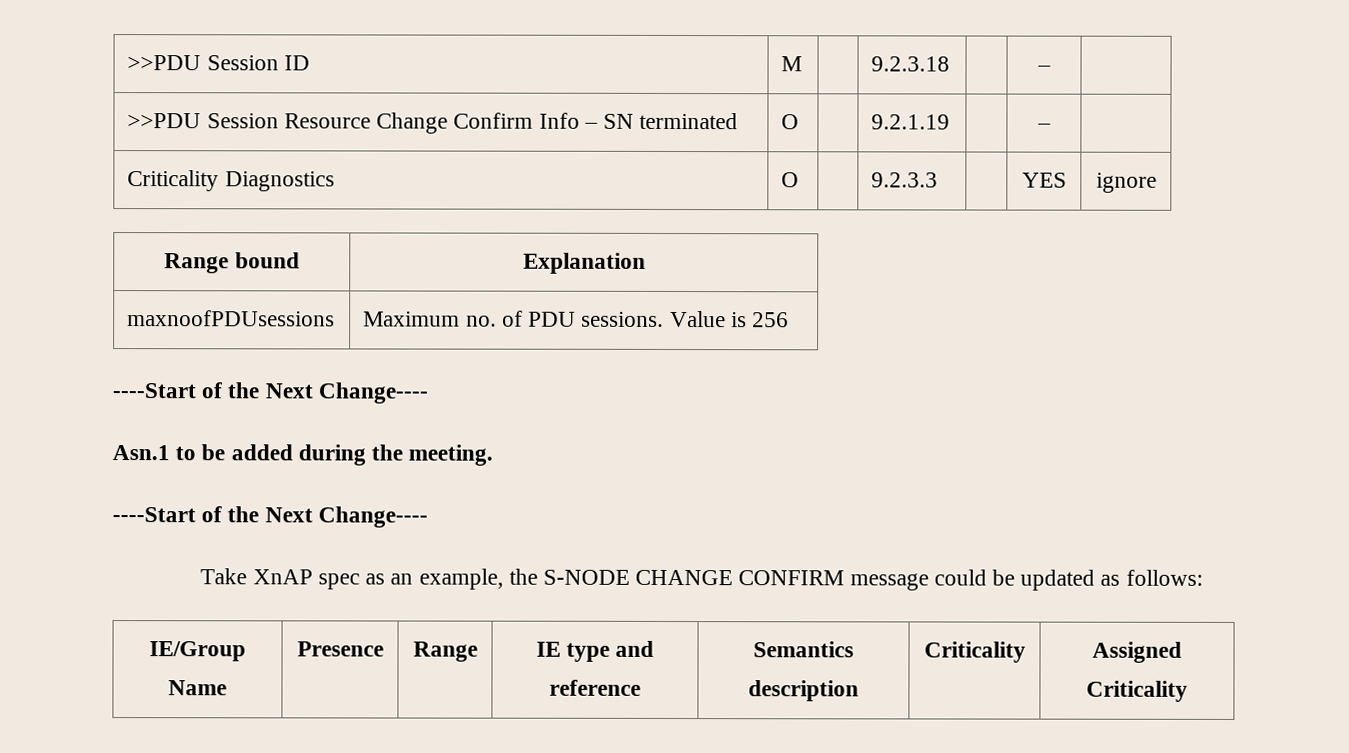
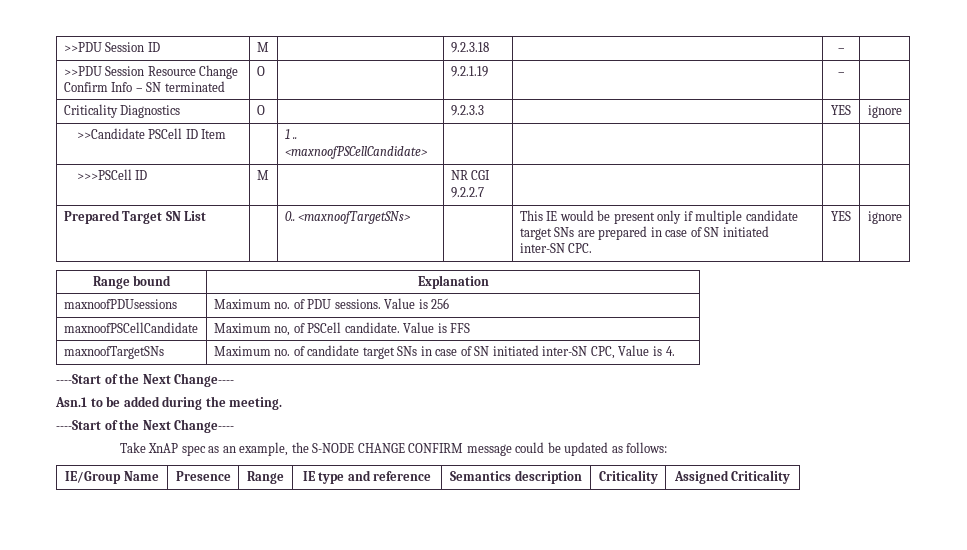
(1157, 182) none -> [76,128,227,139] [284,129,298,139] [284,146,428,159] [76,169,148,180] [256,170,269,180] [450,170,491,180] [450,187,484,198] [63,210,207,224] [284,211,412,224] [519,210,798,224] [519,226,769,240] [519,243,593,253] [831,211,851,221] [867,211,902,224] // >>Candidate PSCell ID Item | | 1 .. <maxnoofPSCellCandidate> | | | | // >>>PSCell ID | M | | NR CGI 9.2.2.7 | | | // Prepared Target SN List | | 0.. <maxnoofTargetSNs> | | This IE would be present only if multiple candidate target SNs are prepared in case of SN initiated inter-SN CPC. | YES | ignore
(789, 320) none -> [63,322,198,333] [213,322,471,336] [63,346,164,359] [213,345,675,359] // maxnoofPSCellCandidate | Maximum no, of PSCell candidate. Value is FFS // maxnoofTargetSNs | Maximum no. of candidate target SNs in case of SN initiated inter-SN CPC, Value is 4.

